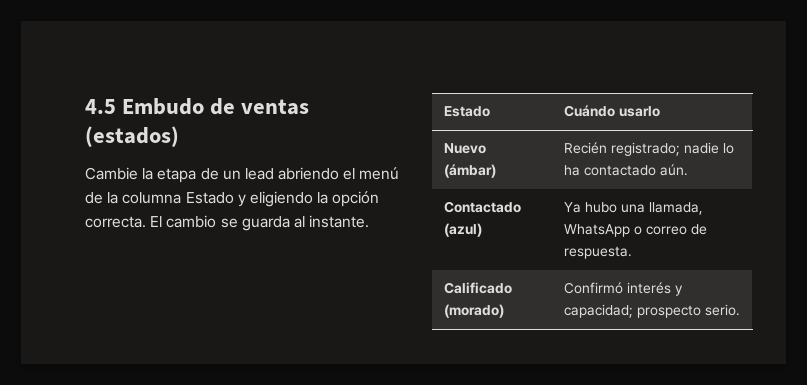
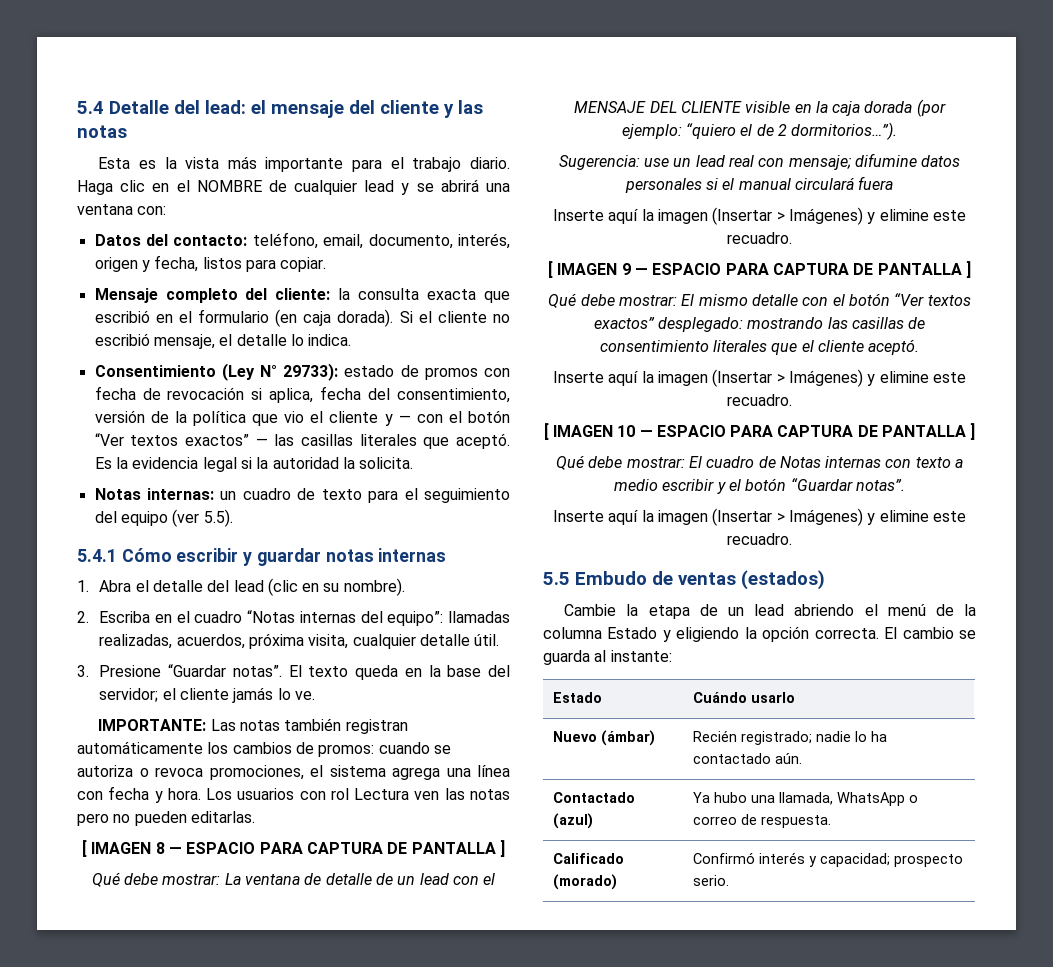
[85,99,116,114] 4.5 -> [77,100,483,118] [77,125,127,138] [98,156,511,172] [77,179,511,195] [77,204,167,215] [94,232,510,249] [94,255,327,272] [94,288,510,303] [94,309,510,327] [94,333,352,349] [94,363,510,381] [94,386,510,403] [94,410,511,426] [94,433,511,449] [94,457,414,472] [94,488,511,503] [94,509,233,527] [77,548,447,566] [77,578,405,596] [77,610,511,626] [99,633,500,649] [77,664,511,680] [99,687,315,703] [98,718,408,734] [77,741,451,757] [77,765,510,780] [77,786,510,803] [77,811,255,826] [82,840,505,857] [91,872,496,887] [574,99,946,117] [621,122,898,140] [558,153,961,170] [624,176,894,193] [553,207,966,225] [727,232,792,244] [548,261,971,278] [548,293,971,308] [593,317,926,332] [599,339,920,355] [553,369,966,387] [727,394,792,406] [543,423,976,440] [555,455,964,470] [614,478,905,494] [553,508,966,526] [727,533,792,545] [543,572,570,585] 5.4 Detalle del lead: el mensaje del cliente y las notas // Esta es la vista más importante para el trabajo diario. Haga clic en el NOMBRE de cualquier lead y se abrirá una ventana con: // Datos del contacto: teléfono, email, documento, interés, origen y fecha, listos para copiar. // Mensaje completo del cliente: la consulta exacta que escribió en el formulario (en caja dorada). Si el cliente no escribió mensaje, el detalle lo indica. // Consentimiento (Ley N° 29733): estado de promos con fecha de revocación si aplica, fecha del consentimiento, versión de la política que vio el cliente y — con el botón “Ver textos exactos” — las casillas literales que aceptó. Es la evidencia legal si la autoridad la solicita. // Notas internas: un cuadro de texto para el seguimiento del equipo (ver 5.5). // 5.4.1 Cómo escribir y guardar notas internas // 1. Abra el detalle del lead (clic en su nombre). // 2. Escriba en el cuadro “Notas internas del equipo”: llamadas realizadas, acuerdos, próxima visita, cualquier detalle útil. // 3. Presione “Guardar notas”. El texto queda en la base del servidor; el cliente jamás lo ve. // IMPORTANTE: Las notas también registran automáticamente los cambios de promos: cuando se autoriza o revoca promociones, el sistema agrega una línea con fecha y hora. Los usuarios con rol Lectura ven las notas pero no pueden editarlas. // [ IMAGEN 8 — ESPACIO PARA CAPTURA DE PANTALLA ] // Qué debe mostrar: La ventana de detalle de un lead con el MENSAJE DEL CLIENTE visible en la caja dorada (por ejemplo: “quiero el de 2 dormitorios…”). // Sugerencia: use un lead real con mensaje; difumine datos personales si el manual circulará fuera // Inserte aquí la imagen (Insertar > Imágenes) y elimine este recuadro. // [ IMAGEN 9 — ESPACIO PARA CAPTURA DE PANTALLA ] // Qué debe mostrar: El mismo detalle con el botón “Ver textos exactos” desplegado: mostrando las casillas de consentimiento literales que el cliente aceptó. // Inserte aquí la imagen (Insertar > Imágenes) y elimine este recuadro. // [ IMAGEN 10 — ESPACIO PARA CAPTURA DE PANTALLA ] // Qué debe mostrar: El cuadro de Notas internas con texto a medio escribir y el botón “Guardar notas”. // Inserte aquí la imagen (Insertar > Imágenes) y elimine este recuadro. // 5.5
[309,215,370,228] instante. -> [610,650,672,662] instante:

